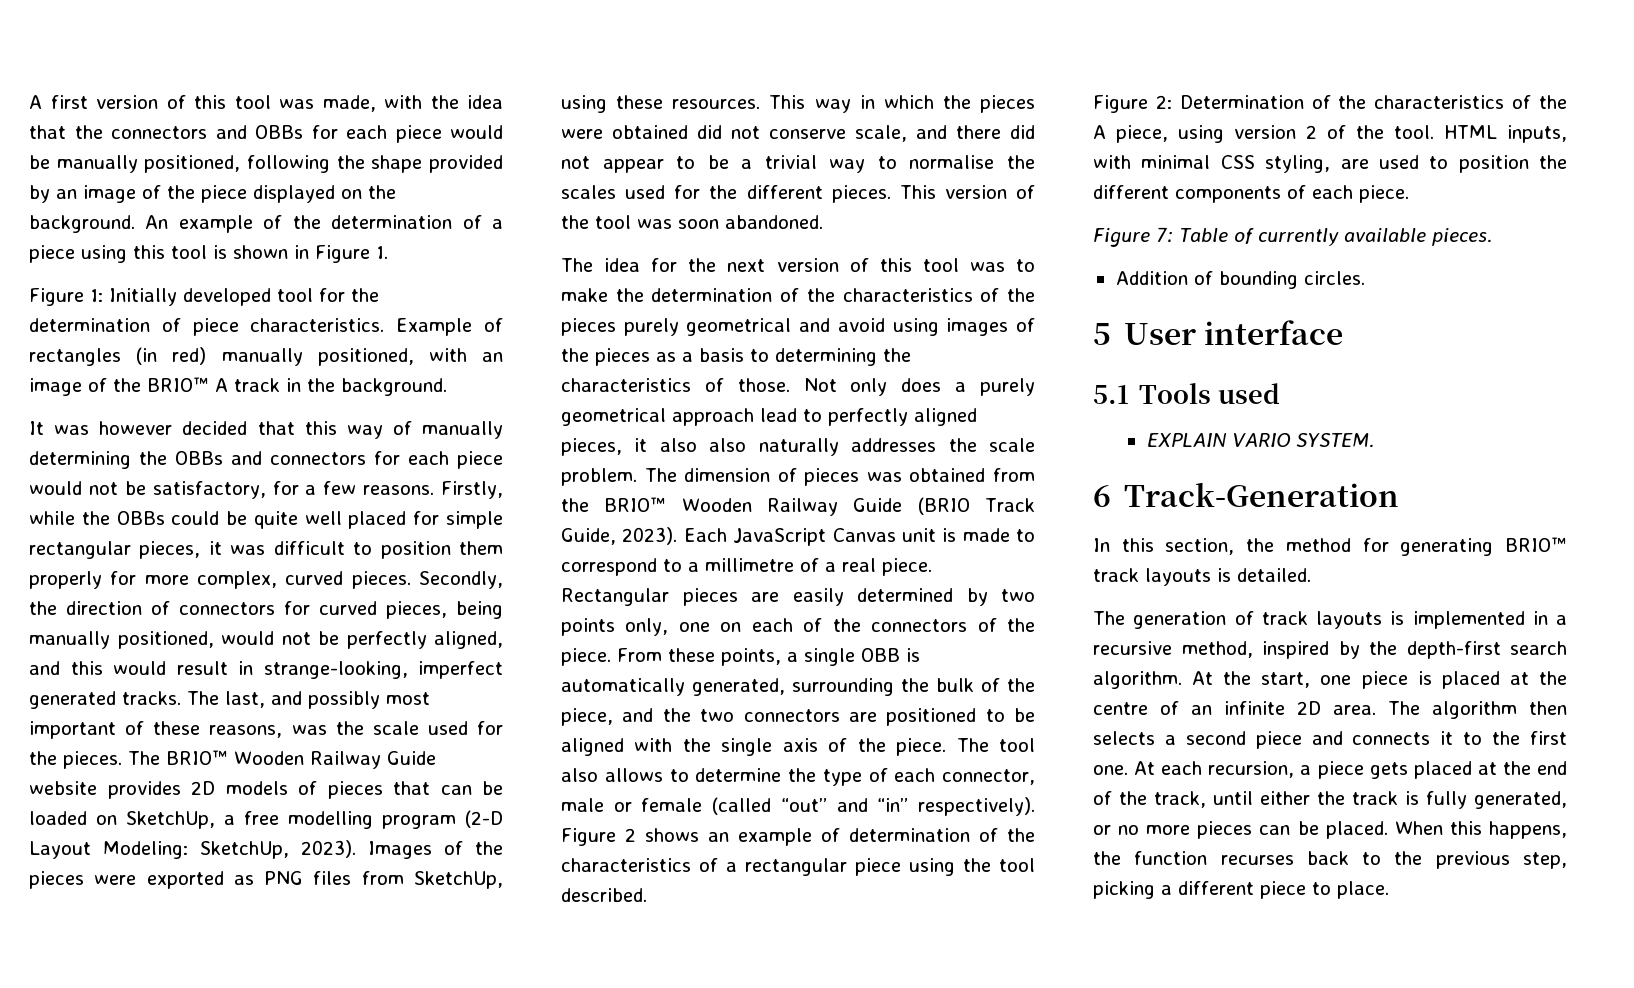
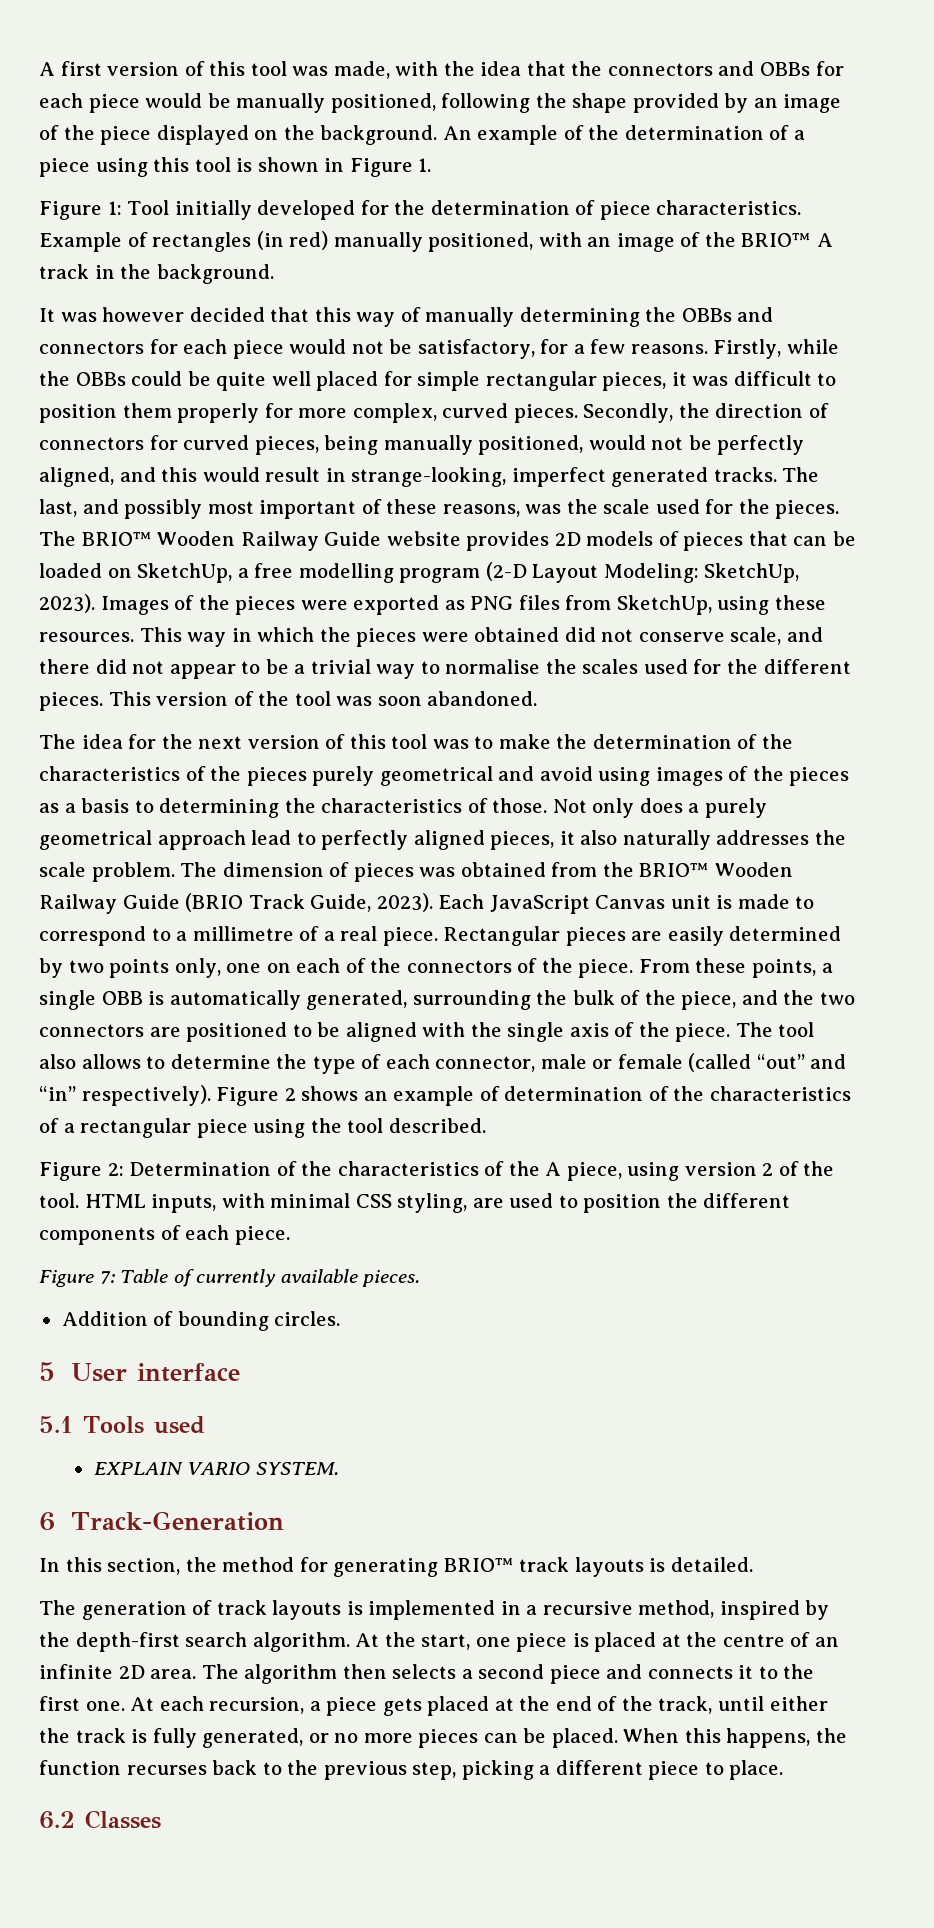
[109,288,313,306] Initially developed tool -> [127,200,356,220] Tool initially developed
[709,438,747,452] also -> (618, 837) none
(1389, 890) none -> [39,1810,162,1829] // 6.2 Classes

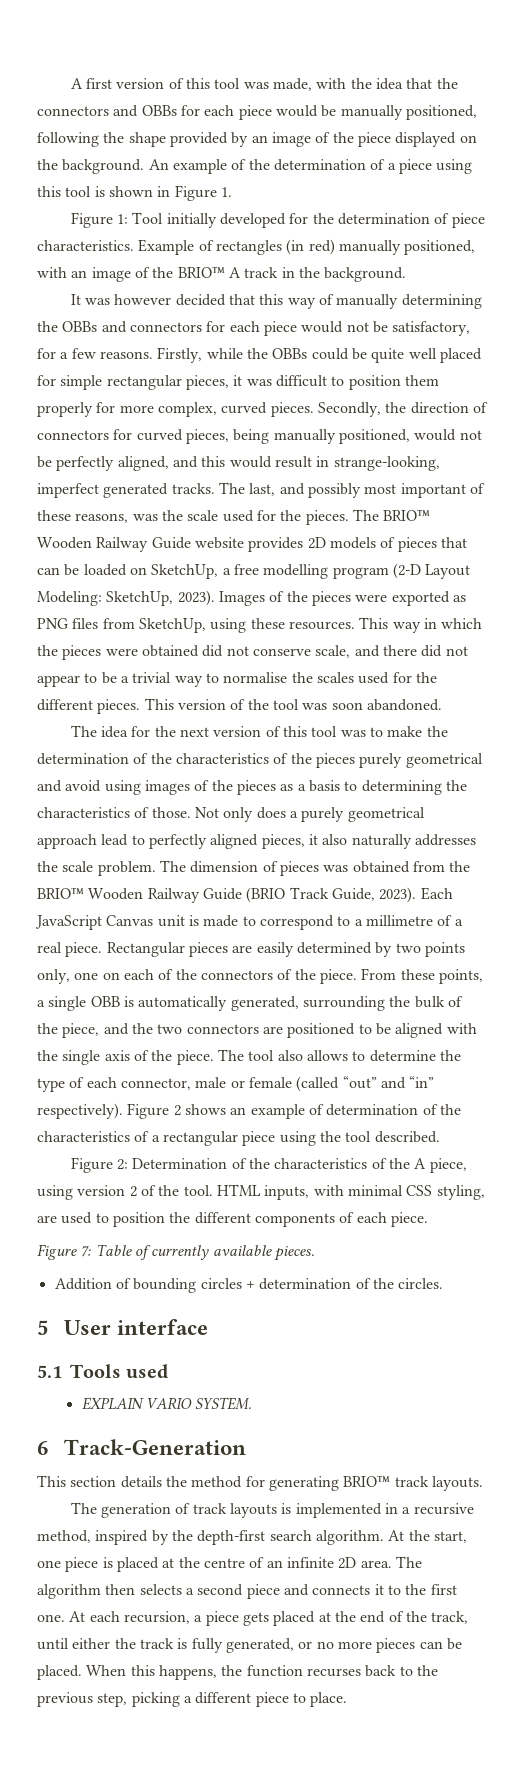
(269, 1321) none -> [200,1278,394,1290] circles + determination of the
[39,1557,181,1575] In this section, -> [37,1475,162,1488] This section details
[574,1557,753,1577] layouts is detailed. -> [431,1476,483,1491] layouts.
[39,1810,162,1829] // 6.2 Classes -> (348, 1699) none

